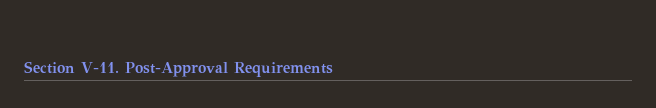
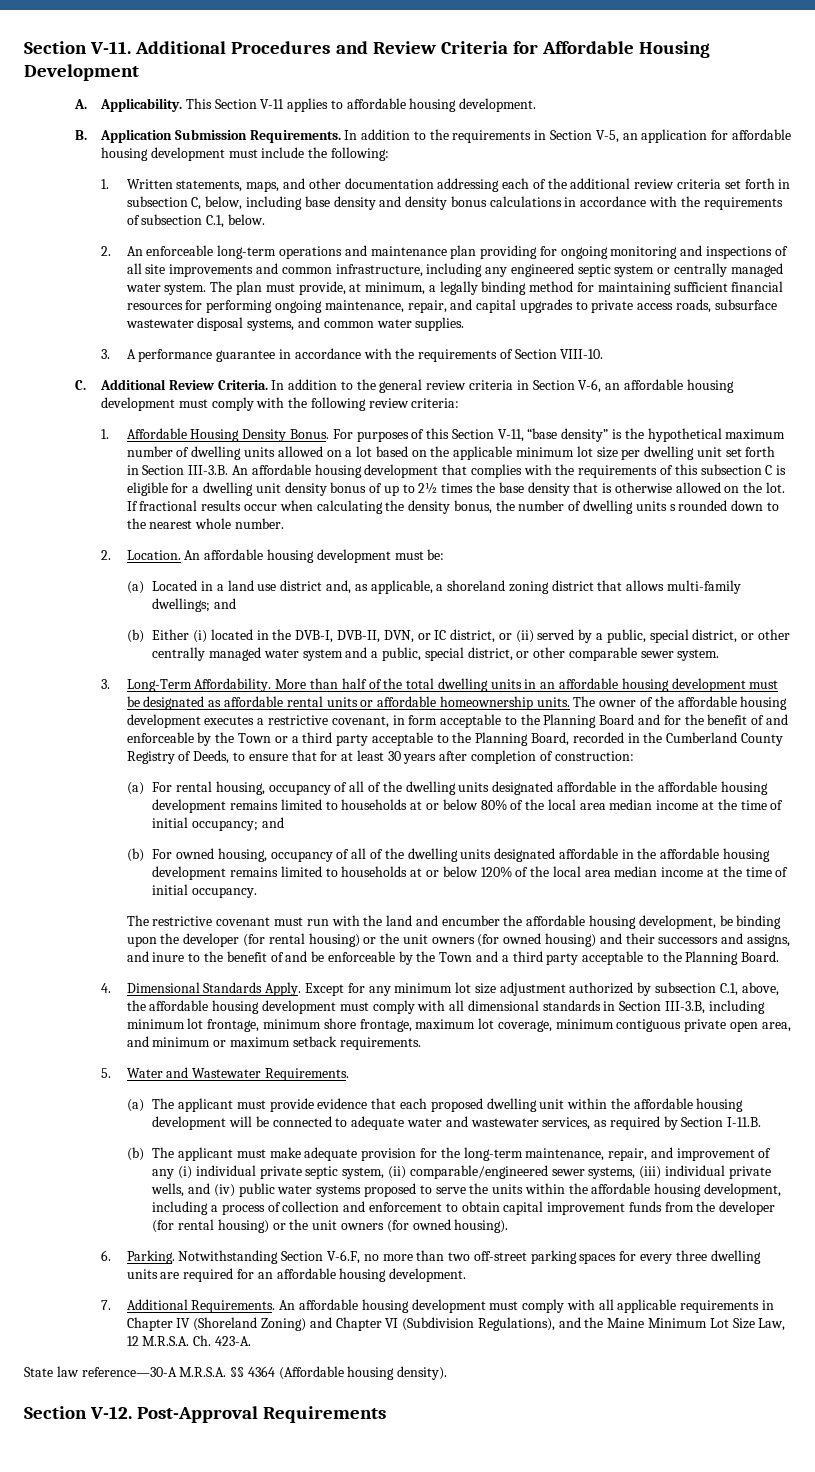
(119, 67) none -> [135,41,711,58] [24,64,139,81] [74,98,537,112] [75,129,791,143] [100,147,389,161] [100,178,791,192] [126,196,783,210] [126,214,265,228] [100,245,788,259] [126,263,783,277] [125,281,784,295] [126,299,777,313] [125,317,465,331] [100,348,604,362] [75,379,734,393] [100,397,460,411] [100,428,786,442] [126,446,776,460] [126,464,787,478] [126,482,786,496] [126,500,779,514] [126,518,284,529] [100,549,445,563] [126,580,741,594] [152,598,237,612] [126,629,790,643] [152,647,720,661] [100,678,779,692] [126,696,788,710] [126,714,788,728] [126,732,783,746] [126,750,634,764] [126,781,768,795] [152,799,784,813] [152,817,284,831] [126,848,770,862] [152,866,789,880] [152,884,258,898] [126,915,782,929] [126,933,790,947] [126,951,780,965] [100,982,779,996] [126,1000,765,1014] [126,1018,791,1032] [126,1036,421,1050] [100,1067,349,1081] [126,1098,744,1112] [152,1116,762,1130] [126,1147,772,1161] [152,1165,771,1179] [151,1183,781,1197] [152,1201,776,1215] [152,1219,509,1233] [100,1250,761,1264] [126,1268,467,1282] [100,1299,774,1313] [126,1317,786,1331] [126,1335,251,1346] [24,1366,448,1380] [24,1406,133,1419] Additional Procedures and Review Criteria for Affordable Housing Development // A. Applicability. This Section V-11 applies to affordable housing development. // B. Application Submission Requirements. In addition to the requirements in Section V-5, an application for affordable housing development must include the following: // 1. Written statements, maps, and other documentation addressing each of the additional review criteria set forth in subsection C, below, including base density and density bonus calculations in accordance with the requirements of subsection C.1, below. // 2. An enforceable long-term operations and maintenance plan providing for ongoing monitoring and inspections of all site improvements and common infrastructure, including any engineered septic system or centrally managed water system. The plan must provide, at minimum, a legally binding method for maintaining sufficient financial resources for performing ongoing maintenance, repair, and capital upgrades to private access roads, subsurface wastewater disposal systems, and common water supplies. // 3. A performance guarantee in accordance with the requirements of Section VIII-10. // C. Additional Review Criteria. In addition to the general review criteria in Section V-6, an affordable housing development must comply with the following review criteria: // 1. Affordable Housing Density Bonus. For purposes of this Section V-11, “base density” is the hypothetical maximum number of dwelling units allowed on a lot based on the applicable minimum lot size per dwelling unit set forth in Section III-3.B. An affordable housing development that complies with the requirements of this subsection C is eligible for a dwelling unit density bonus of up to 2½ times the base density that is otherwise allowed on the lot. If fractional results occur when calculating the density bonus, the number of dwelling units s rounded down to the nearest whole number. // 2. Location. An affordable housing development must be: // (a) Located in a land use district and, as applicable, a shoreland zoning district that allows multi-family dwellings; and // (b) Either (i) located in the DVB-I, DVB-II, DVN, or IC district, or (ii) served by a public, special district, or other centrally managed water system and a public, special district, or other comparable sewer system. // 3. Long-Term Affordability. More than half of the total dwelling units in an affordable housing development must be designated as affordable rental units or affordable homeownership units. The owner of the affordable housing development executes a restrictive covenant, in form acceptable to the Planning Board and for the benefit of and enforceable by the Town or a third party acceptable to the Planning Board, recorded in the Cumberland County Registry of Deeds, to ensure that for at least 30 years after completion of construction: // (a) For rental housing, occupancy of all of the dwelling units designated affordable in the affordable housing development remains limited to households at or below 80% of the local area median income at the time of initial occupancy; and // (b) For owned housing, occupancy of all of the dwelling units designated affordable in the affordable housing development remains limited to households at or below 120% of the local area median income at the time of initial occupancy. // The restrictive covenant must run with the land and encumber the affordable housing development, be binding upon the developer (for rental housing) or the unit owners (for owned housing) and their successors and assigns, and inure to the benefit of and be enforceable by the Town and a third party acceptable to the Planning Board. // 4. Dimensional Standards Apply. Except for any minimum lot size adjustment authorized by subsection C.1, above, the affordable housing development must comply with all dimensional standards in Section III-3.B, including minimum lot frontage, minimum shore frontage, maximum lot coverage, minimum contiguous private open area, and minimum or maximum setback requirements. // 5. Water and Wastewater Requirements. // (a) The applicant must provide evidence that each proposed dwelling unit within the affordable housing development will be connected to adequate water and wastewater services, as required by Section I-11.B. // (b) The applicant must make adequate provision for the long-term maintenance, repair, and improvement of any (i) individual private septic system, (ii) comparable/engineered sewer systems, (iii) individual private wells, and (iv) public water systems proposed to serve the units within the affordable housing development, including a process of collection and enforcement to obtain capital improvement funds from the developer (for rental housing) or the unit owners (for owned housing). // 6. Parking. Notwithstanding Section V-6.F, no more than two off-street parking spaces for every three dwelling units are required for an affordable housing development. // 7. Additional Requirements. An affordable housing development must comply with all applicable requirements in Chapter IV (Shoreland Zoning) and Chapter VI (Subdivision Regulations), and the Maine Minimum Lot Size Law, 12 M.R.S.A. Ch. 423-A. // State law reference—30-A M.R.S.A. §§ 4364 (Affordable housing density). // Section V-12.

